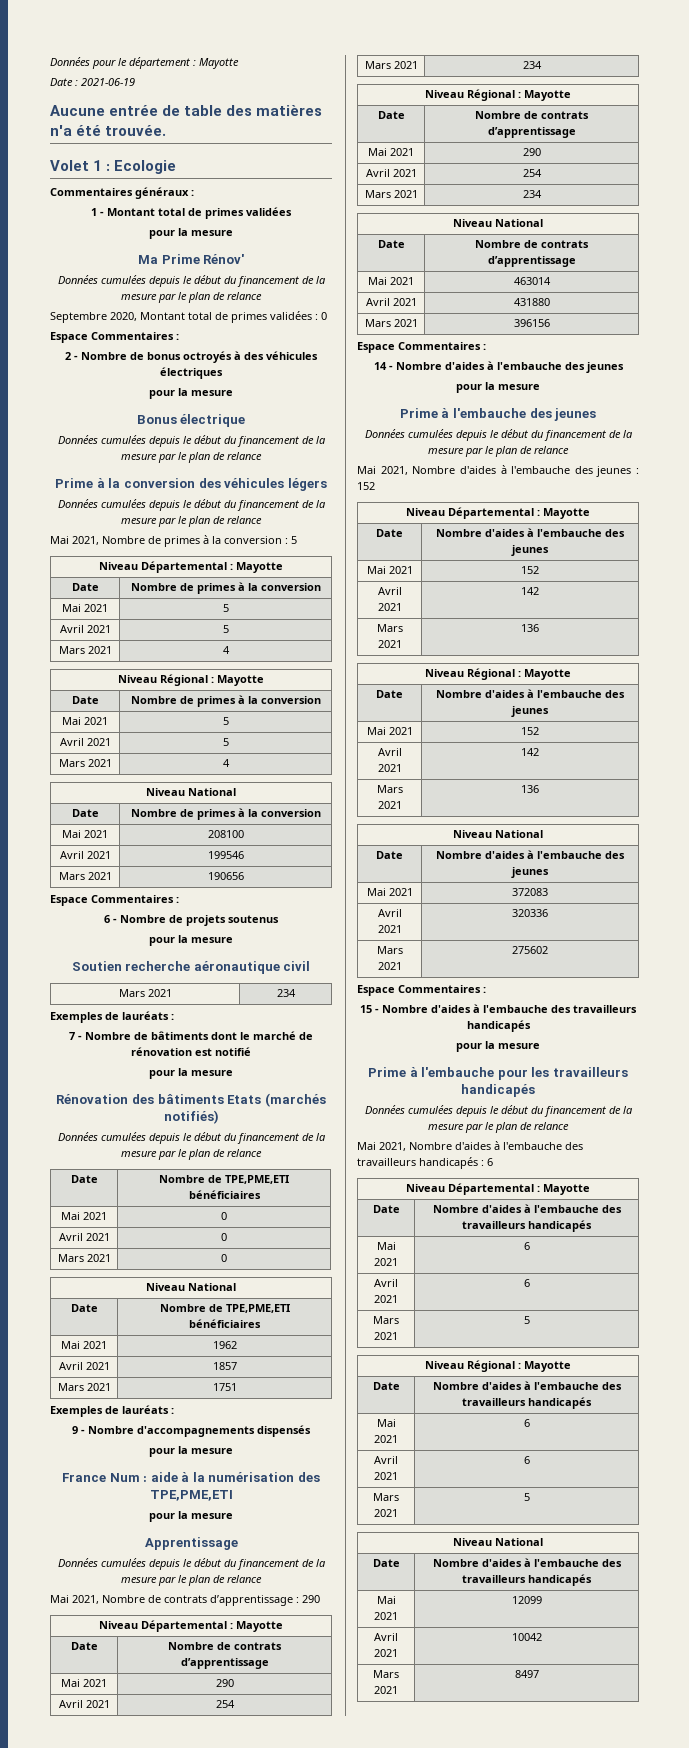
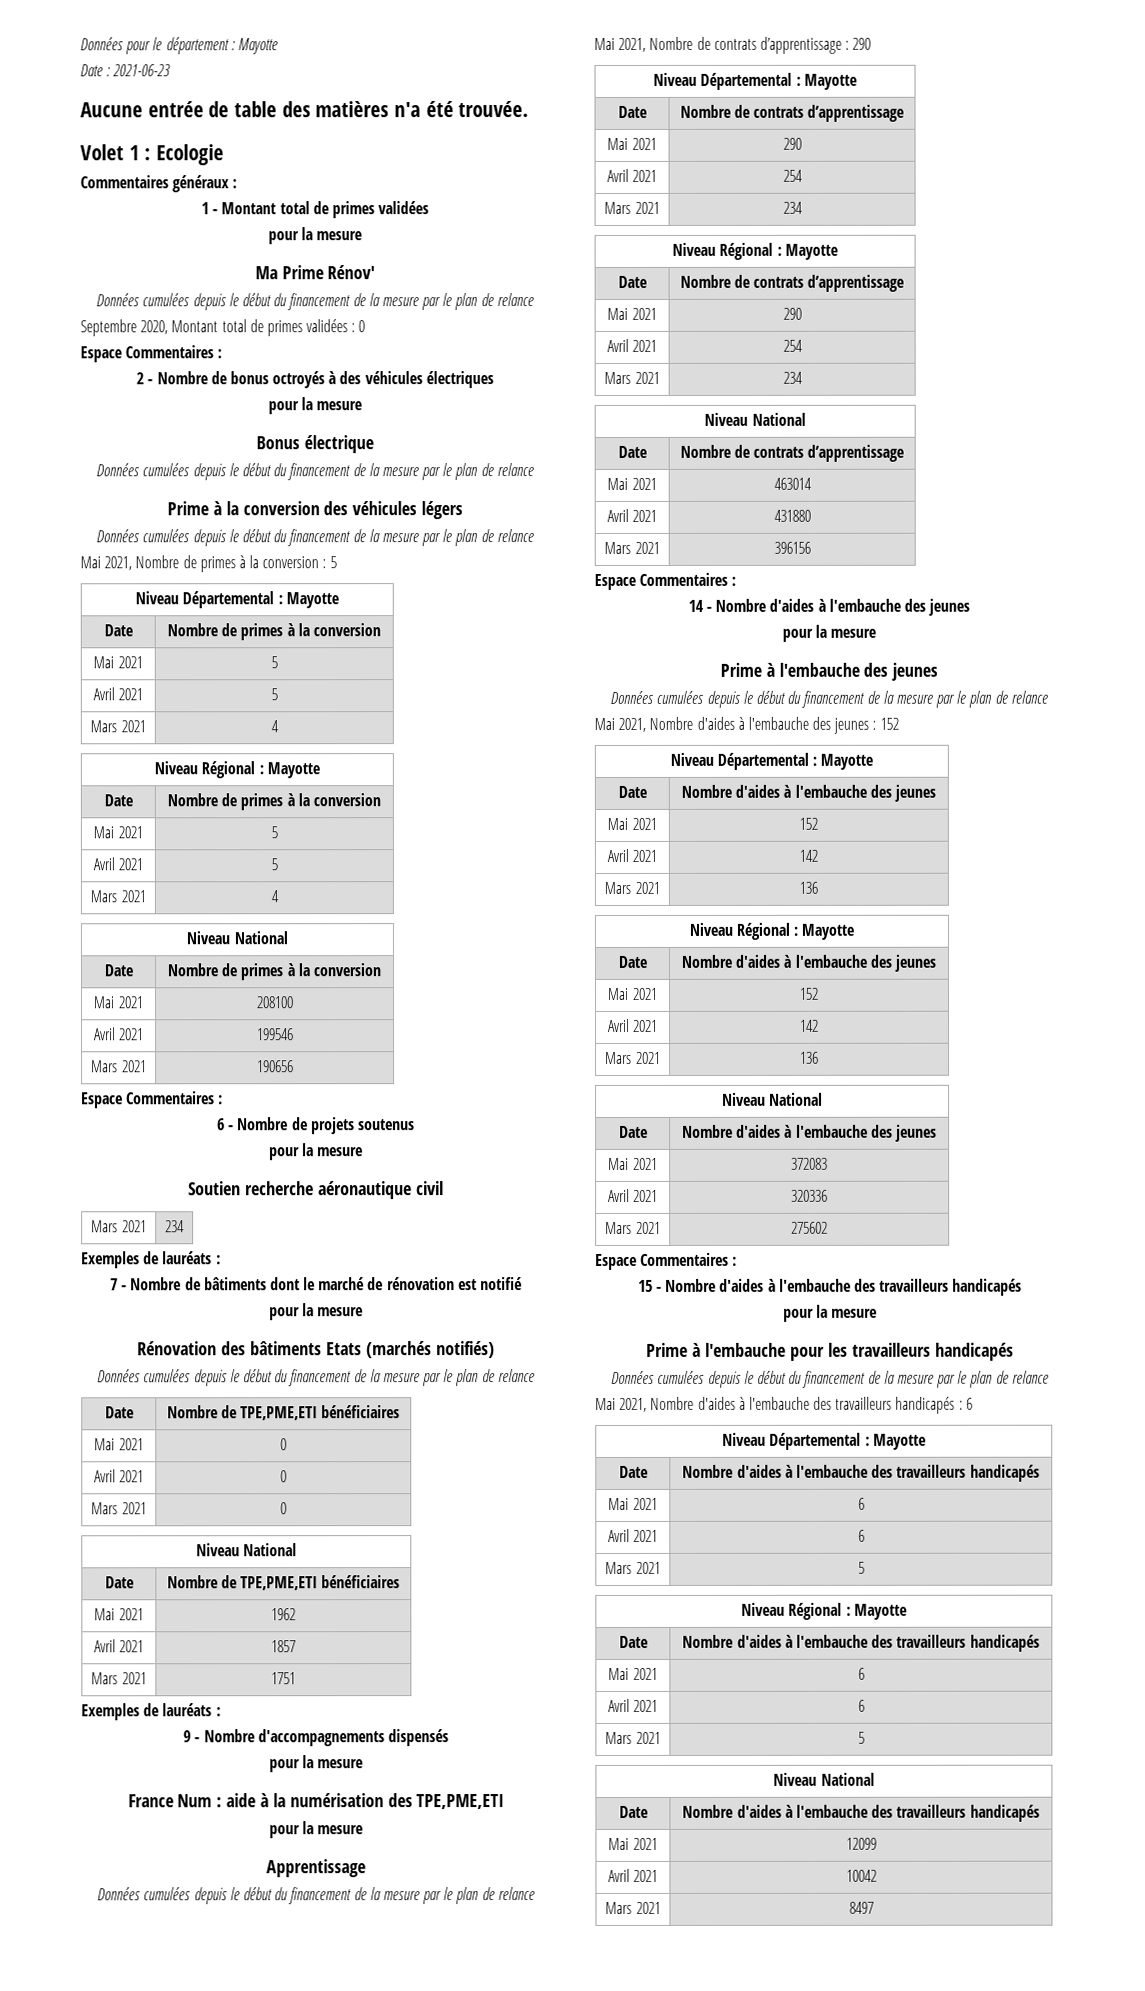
[81,78,135,86] 2021-06-19 -> [112,64,172,77] 2021-06-23

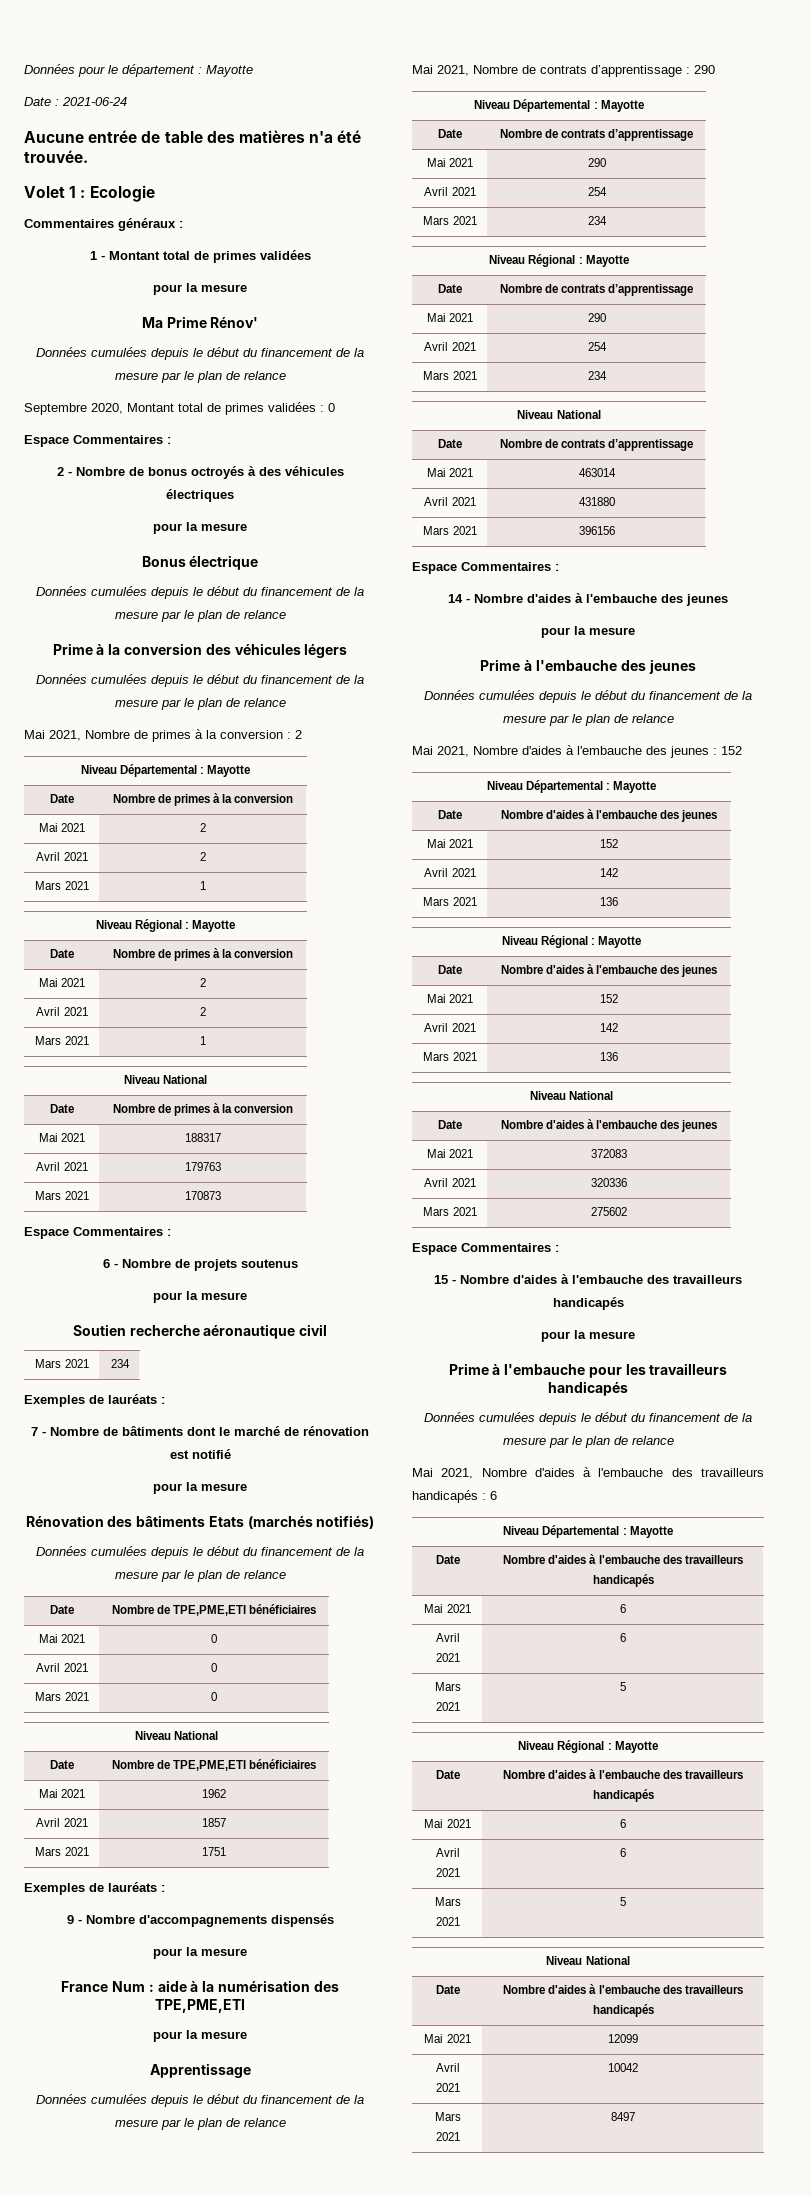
[112,64,172,77] 2021-06-23 -> [62,97,127,106] 2021-06-24
[329,556,337,569] 5 -> [295,730,302,739] 2
[270,656,278,669] [92,687,144,701] [270,688,278,701] [90,720,146,733] [270,720,279,733] 5 // Avril 2021 | 5 // Mars 2021 | 4 -> [200,823,207,832] [36,852,88,861] [200,852,207,861] [35,881,89,890] [200,881,207,890] 2 // Avril 2021 | 2 // Mars 2021 | 1
[270,826,278,839] [92,857,144,871] [270,858,278,871] [90,890,146,903] [270,890,279,903] 5 // Avril 2021 | 5 // Mars 2021 | 4 -> [200,978,207,987] [36,1007,88,1016] [200,1007,207,1016] [35,1036,89,1045] [200,1036,207,1045] 2 // Avril 2021 | 2 // Mars 2021 | 1
[256,996,294,1009] [93,1027,145,1041] [256,1028,294,1041] [91,1060,147,1073] [256,1060,294,1073] 208100 // Avril 2021 | 199546 // Mars 2021 | 190656 -> [185,1133,222,1142] [36,1162,88,1171] [185,1162,222,1171] [35,1191,89,1200] [185,1191,222,1200] 188317 // Avril 2021 | 179763 // Mars 2021 | 170873

